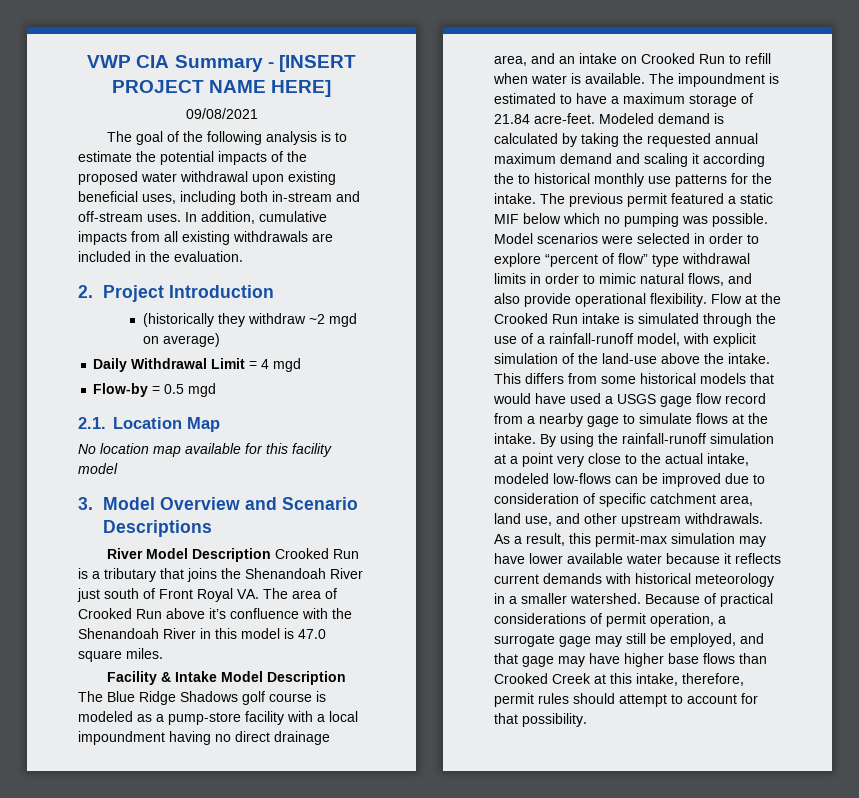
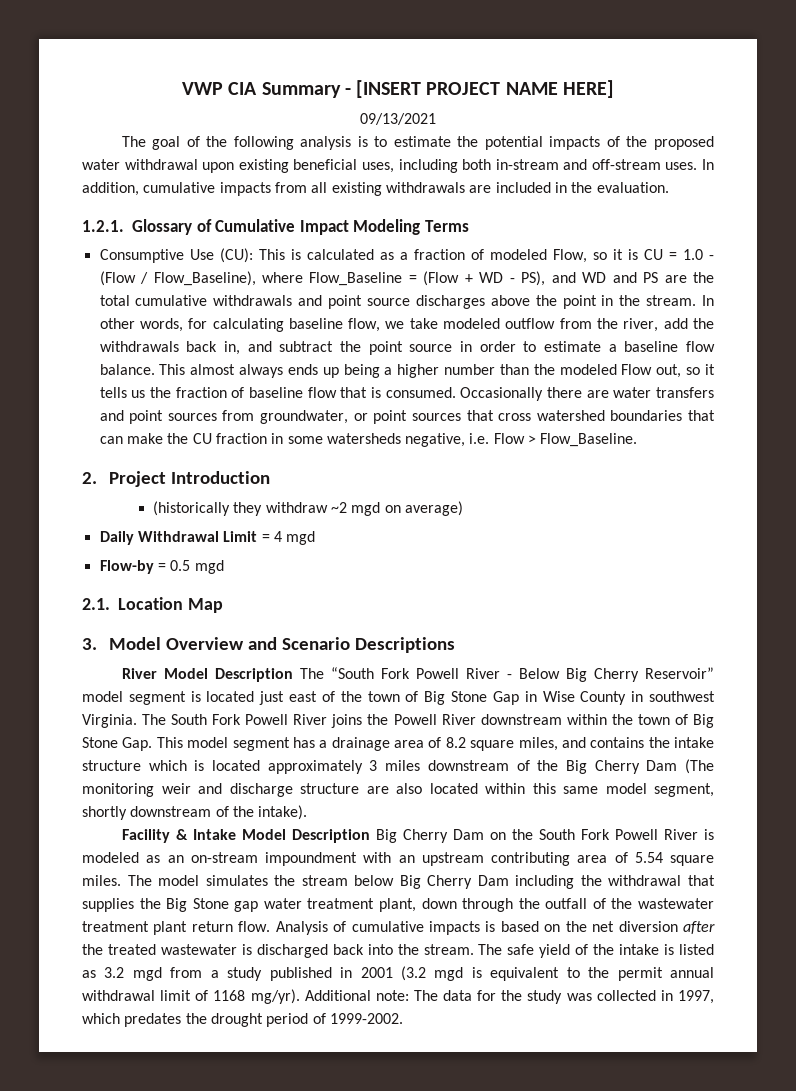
[185,108,258,119] 09/08/2021 -> [360,113,436,125] 09/13/2021
(243, 256) none -> [82,219,469,235] [99,248,715,263] [99,271,714,286] [99,295,714,309] [99,318,714,332] [99,341,715,355] [99,364,715,378] [99,387,714,401] [99,410,715,424] [99,433,638,447] // 1.2.1. Glossary of Cumulative Impact Modeling Terms // Consumptive Use (CU): This is calculated as a fraction of modeled Flow, so it is CU = 1.0 - (Flow / Flow_Baseline), where Flow_Baseline = (Flow + WD - PS), and WD and PS are the total cumulative withdrawals and point source discharges above the point in the stream. In other words, for calculating baseline flow, we take modeled outflow from the river, add the withdrawals back in, and subtract the point source in order to estimate a baseline flow balance. This almost always ends up being a higher number than the modeled Flow out, so it tells us the fraction of baseline flow that is consumed. Occasionally there are water transfers and point sources from groundwater, or point sources that cross watershed boundaries that can make the CU fraction in some watersheds negative, i.e. Flow > Flow_Baseline.
[78,443,332,457] [78,463,118,474] // No location map available for this facility model -> (223, 605) none
[274,548,359,559] [78,568,363,582] [77,588,337,602] [78,608,352,619] [78,628,326,639] [78,648,163,662] Crooked Run is a tributary that joins the Shenandoah River just south of Front Royal VA. The area of Crooked Run above it’s confluence with the Shenandoah River in this model is 47.0 square miles. -> [299,667,714,682] [82,691,715,705] [82,714,715,728] [82,737,714,751] [82,759,715,774] [82,783,714,797] [82,805,308,820] The “South Fork Powell River - Below Big Cherry Reservoir” model segment is located just east of the town of Big Stone Gap in Wise County in southwest Virginia. The South Fork Powell River joins the Powell River downstream within the town of Big Stone Gap. This model segment has a drainage area of 8.2 square miles, and contains the intake structure which is located approximately 3 miles downstream of the Big Cherry Dam (The monitoring weir and discharge structure are also located within this same model segment, shortly downstream of the intake).
[78,691,326,705] [78,711,358,725] [78,731,330,745] [494,53,771,66] [493,73,779,87] [494,93,753,107] [494,113,724,124] [494,133,758,147] [494,153,765,167] [494,173,772,187] [494,193,773,207] [494,213,768,227] [494,233,759,244] [494,253,750,267] [494,273,752,286] [494,293,781,307] [494,313,776,327] [494,333,756,347] [494,353,770,364] [494,373,774,384] [493,393,766,407] [494,413,768,427] [494,433,774,447] [494,453,749,467] [494,473,765,487] [494,493,753,507] [494,513,763,527] [494,533,766,547] [494,553,781,564] [494,573,774,587] [494,593,773,607] [494,613,726,627] [494,633,764,647] [494,653,767,667] [494,673,744,686] [494,693,758,707] [494,713,587,727] The Blue Ridge Shadows golf course is modeled as a pump-store facility with a local impoundment having no direct drainage area, and an intake on Crooked Run to refill when water is available. The impoundment is estimated to have a maximum storage of 21.84 acre-feet. Modeled demand is calculated by taking the requested annual maximum demand and scaling it according the to historical monthly use patterns for the intake. The previous permit featured a static MIF below which no pumping was possible. Model scenarios were selected in order to explore “percent of flow” type withdrawal limits in order to mimic natural flows, and also provide operational flexibility. Flow at the Crooked Run intake is simulated through the use of a rainfall-runoff model, with explicit simulation of the land-use above the intake. This differs from some historical models that would have used a USGS gage flow record from a nearby gage to simulate flows at the intake. By using the rainfall-runoff simulation at a point very close to the actual intake, modeled low-flows can be improved due to consideration of specific catchment area, land use, and other upstream withdrawals. As a result, this permit-max simulation may have lower available water because it reflects current demands with historical meteorology in a smaller watershed. Because of practical considerations of permit operation, a surrogate gage may still be employed, and that gage may have higher base flows than Crooked Creek at this intake, therefore, permit rules should attempt to account for that possibility. -> [375,829,714,843] [82,852,714,866] [82,875,716,889] [82,898,714,912] [82,921,716,935] [82,944,714,958] [82,966,714,981] [82,989,714,1004] [82,1013,403,1027] Big Cherry Dam on the South Fork Powell River is modeled as an on-stream impoundment with an upstream contributing area of 5.54 square miles. The model simulates the stream below Big Cherry Dam including the withdrawal that supplies the Big Stone gap water treatment plant, down through the outfall of the wastewater treatment plant return flow. Analysis of cumulative impacts is based on the net diversion after the treated wastewater is discharged back into the stream. The safe yield of the intake is listed as 3.2 mgd from a study published in 2001 (3.2 mgd is equivalent to the permit annual withdrawal limit of 1168 mg/yr). Additional note: The data for the study was collected in 1997, which predates the drought period of 1999-2002.

